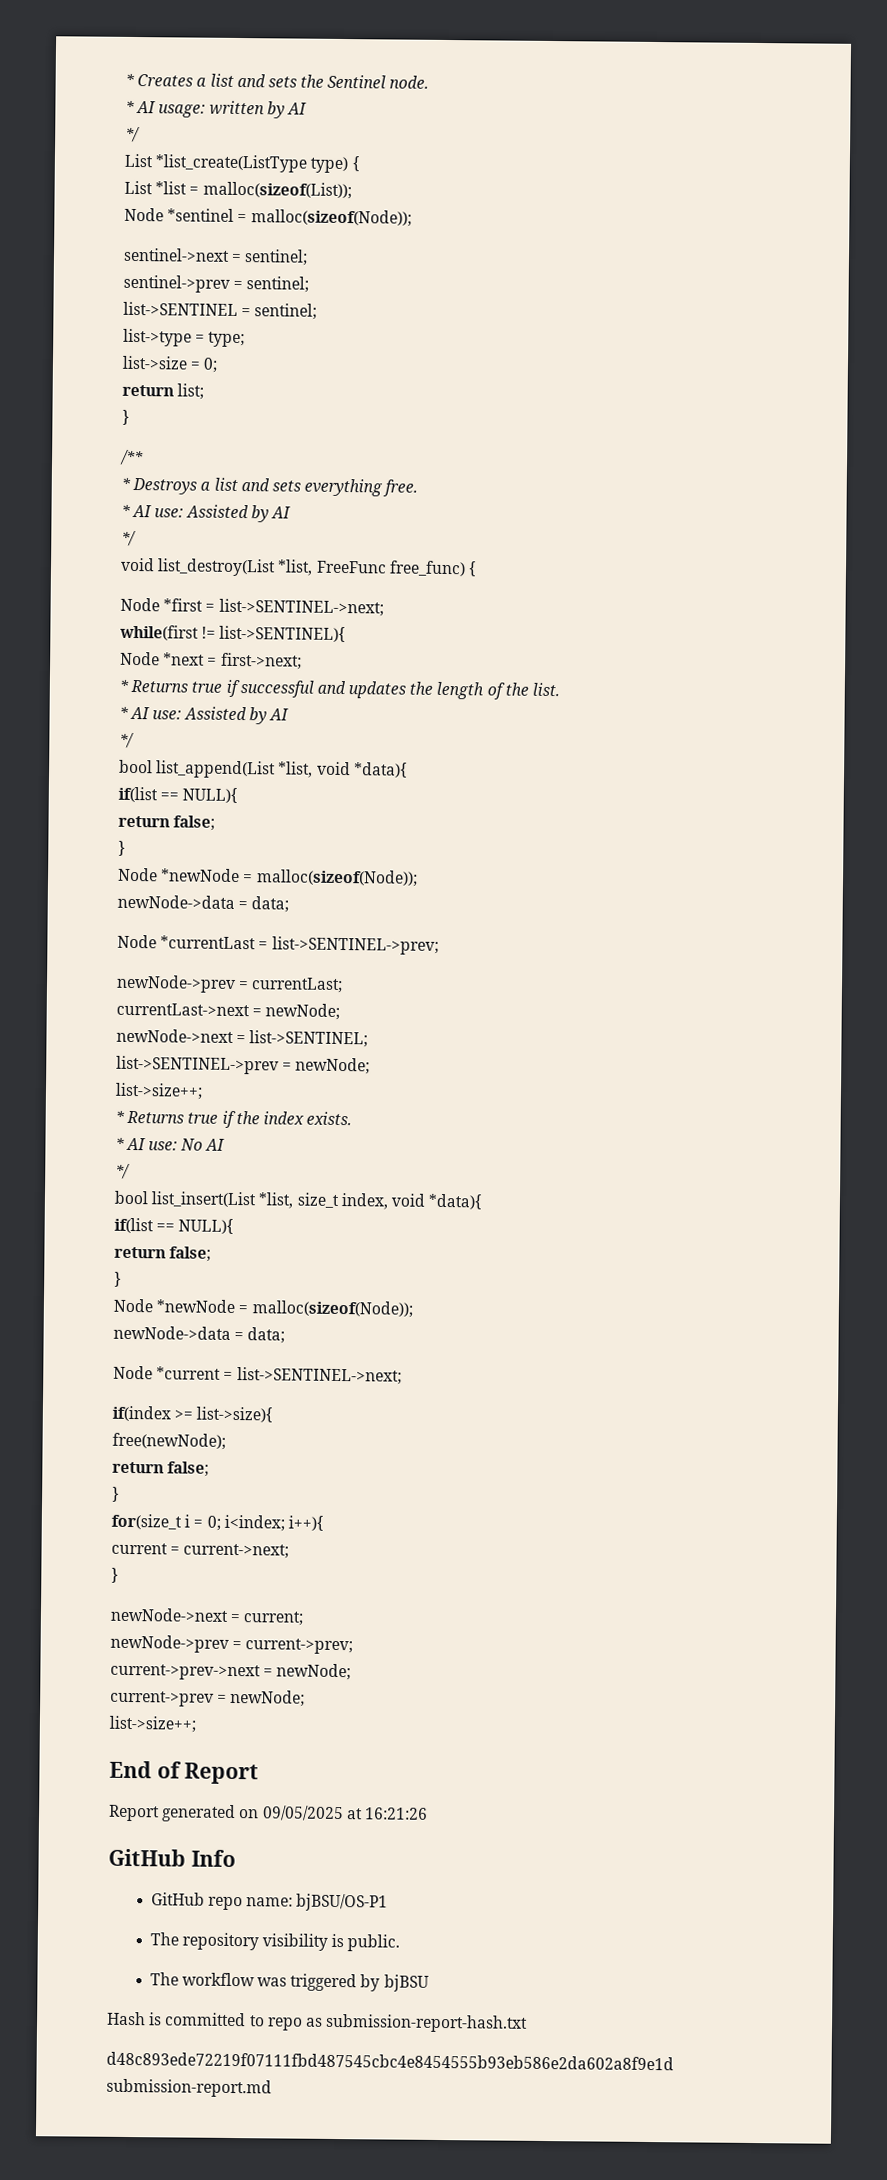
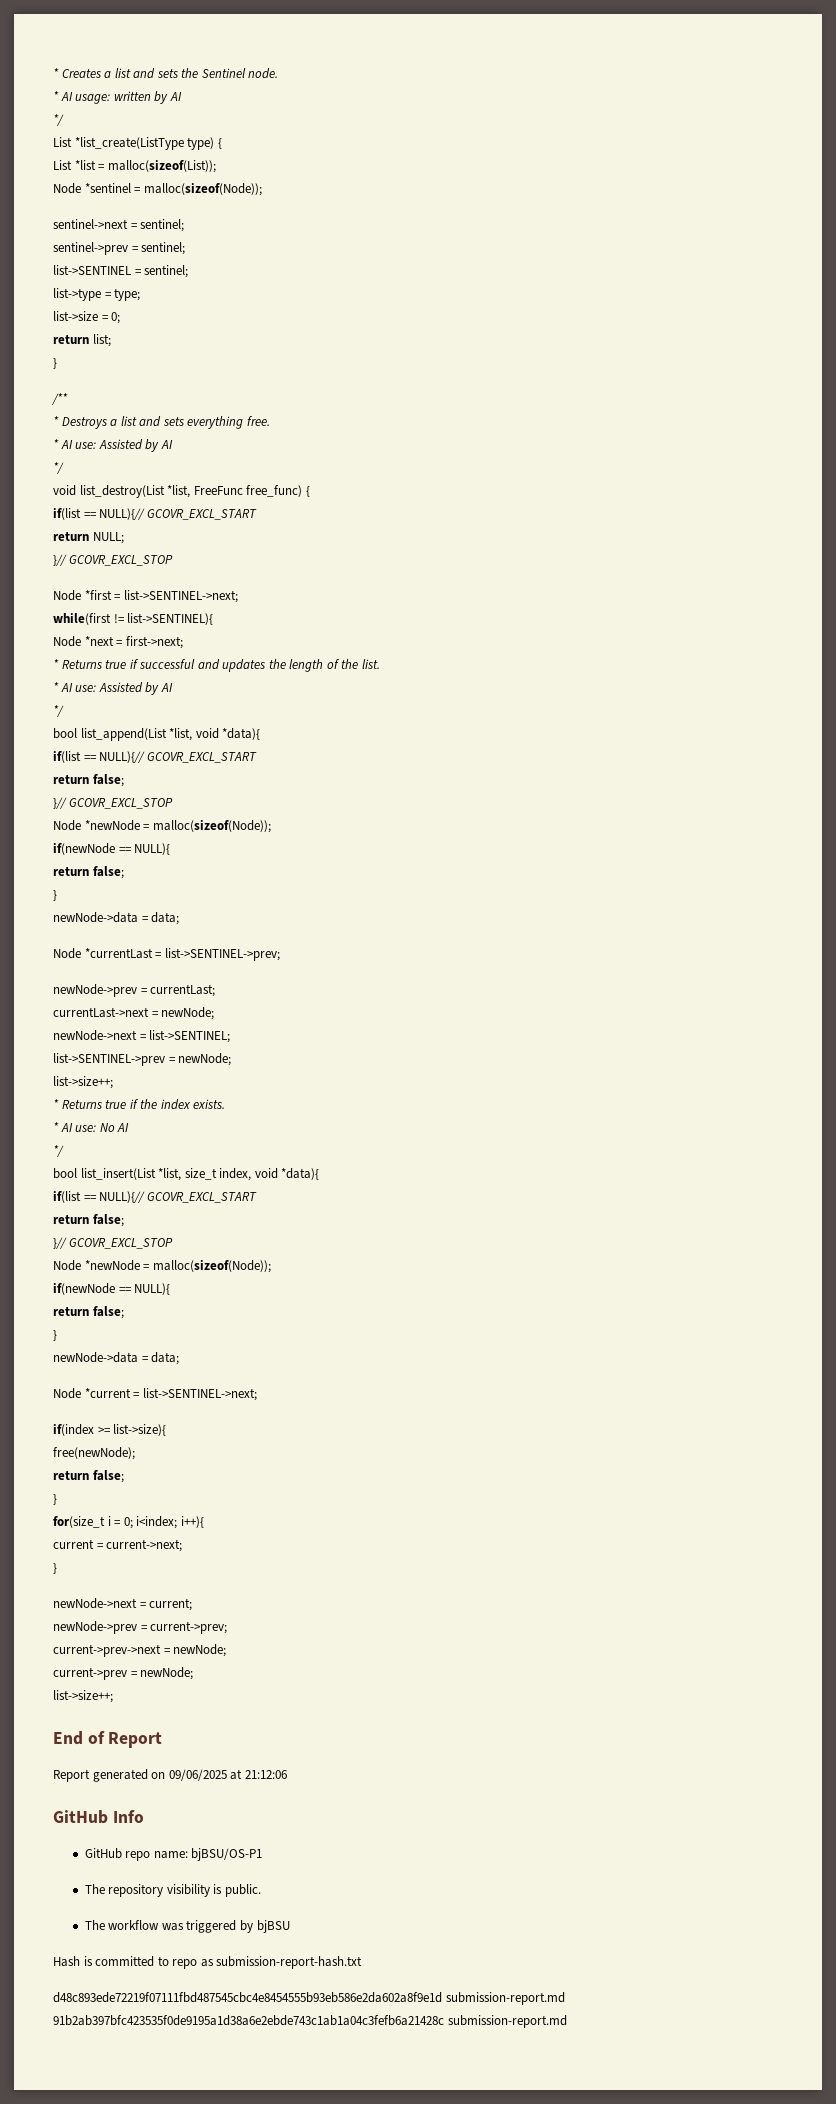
(477, 569) none -> [53,508,257,520] [53,532,124,544] [53,554,173,566] // if(list == NULL){// GCOVR_EXCL_START // return NULL; // }// GCOVR_EXCL_STOP
[182,787,239,804] [118,815,216,831] [118,840,126,856] [117,867,418,887] NULL){ // return false; // } // Node *newNode = malloc(sizeof(Node)); -> [99,751,257,763] [53,774,124,787] [53,797,173,809] [53,820,271,833] [53,843,171,855] [53,866,124,879] [53,890,57,901] NULL){// GCOVR_EXCL_START // return false; // }// GCOVR_EXCL_STOP // Node *newNode = malloc(sizeof(Node)); // if(newNode == NULL){ // return false; // }
[178,1218,235,1235] [114,1246,212,1262] [114,1271,122,1287] [113,1298,413,1318] NULL){ // return false; // } // Node *newNode = malloc(sizeof(Node)); -> [99,1191,257,1203] [53,1214,124,1227] [53,1237,173,1249] [53,1260,271,1273] [53,1283,171,1295] [53,1306,124,1319] [53,1330,57,1341] NULL){// GCOVR_EXCL_START // return false; // }// GCOVR_EXCL_STOP // Node *newNode = malloc(sizeof(Node)); // if(newNode == NULL){ // return false; // }
[261,1805,428,1822] 09/05/2025 at 16:21:26 -> [168,1769,287,1781] 09/06/2025 at 21:12:06
(272, 2088) none -> [53,2015,567,2028] 91b2ab397bfc423535f0de9195a1d38a6e2ebde743c1ab1a04c3fefb6a21428c submission-report.md

